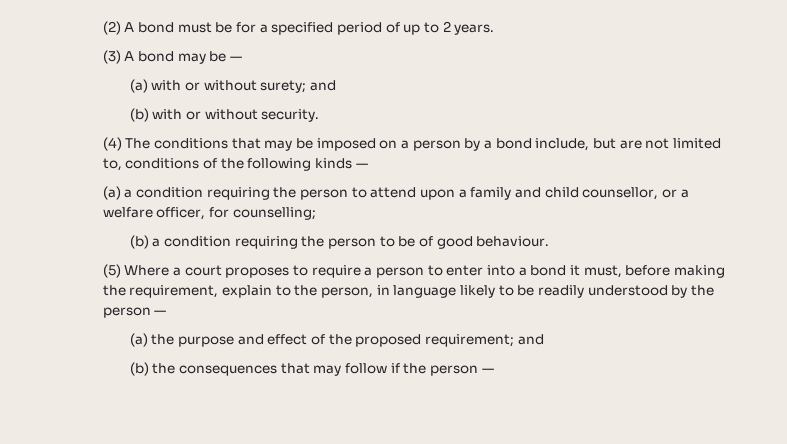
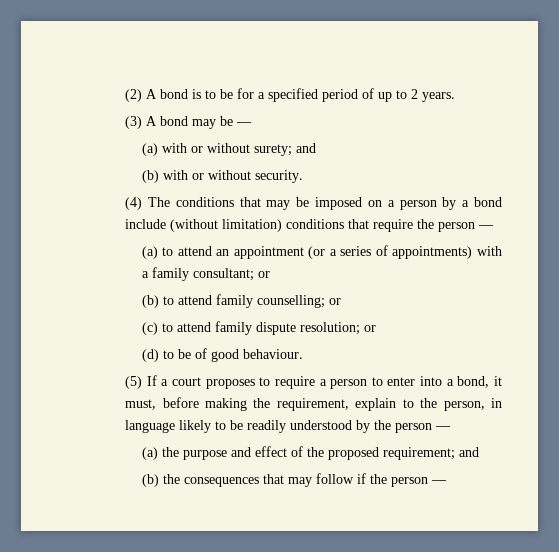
[177,22,212,33] must -> [192,89,217,99] is to
[535,138,721,151] [102,158,368,171] [102,186,689,200] [102,207,316,220] [129,235,376,249] include, but are not limited to, conditions of the following kinds — // (a) a condition requiring the person to attend upon a family and child counsellor, or a welfare officer, for counselling; // (b) a condition requiring the person -> [125,219,495,232] [141,245,503,259] [141,267,270,281] [141,294,341,308] [141,321,376,335] [141,349,159,362] include (without limitation) conditions that require the person — // (a) to attend an appointment (or a series of appointments) with a family consultant; or // (b) to attend family counselling; or // (c) to attend family dispute resolution; or // (d)
[124,265,170,276] Where -> [146,375,157,386] If
[530,265,567,276] bond -> [457,376,490,388] bond,

